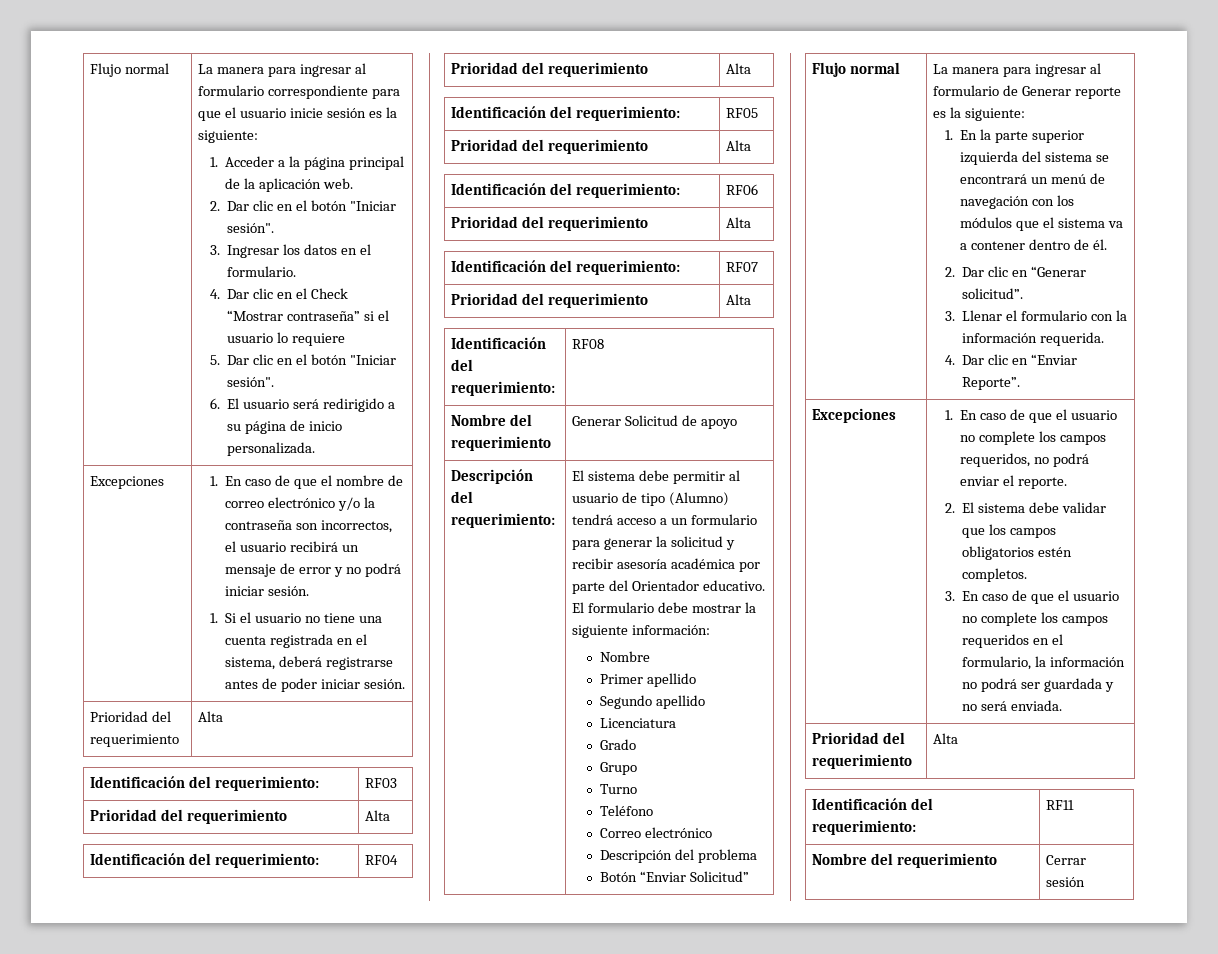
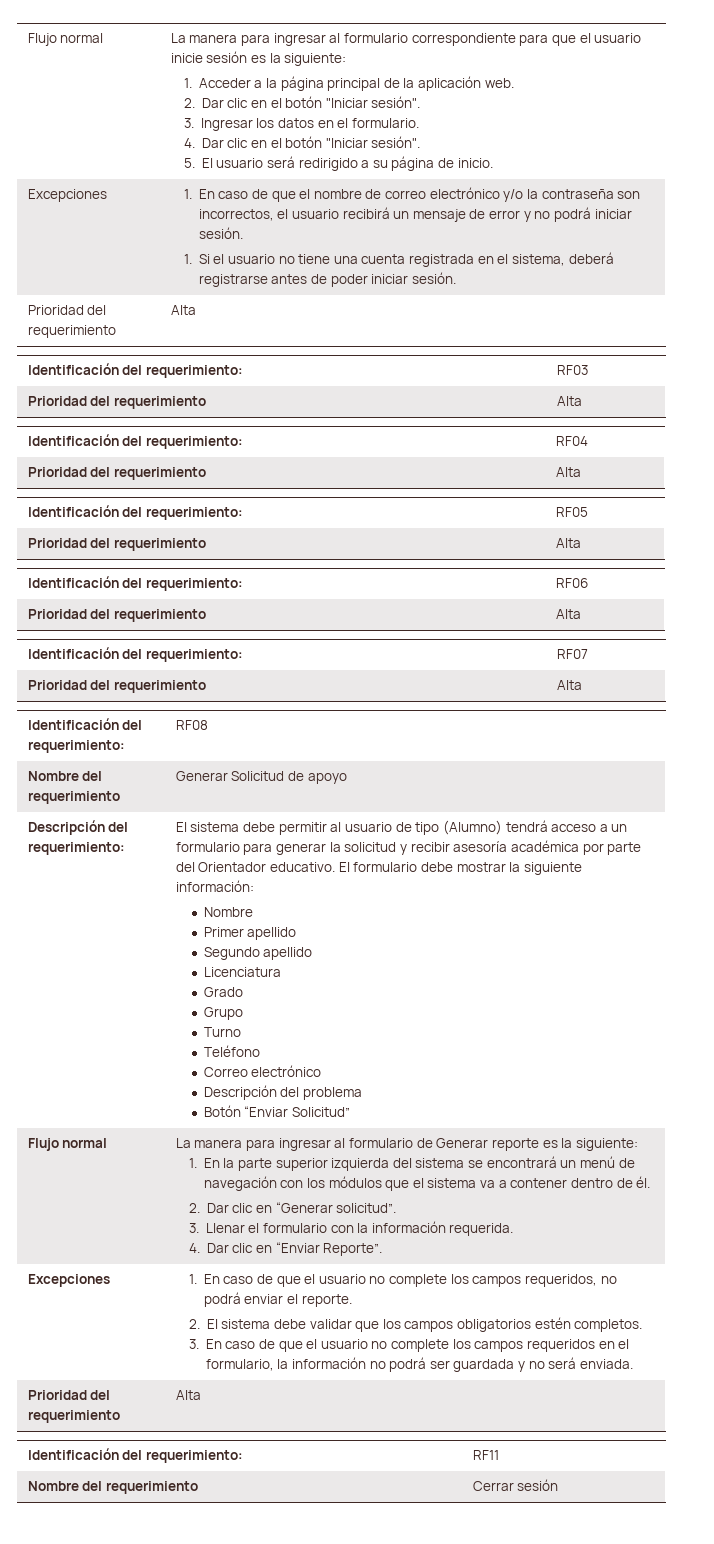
[310,288,348,299] [227,310,389,321] [227,332,345,346] [209,354,396,365] [227,377,275,387] [209,398,220,409] Check “Mostrar contraseña” si el usuario lo requiere // 5. Dar clic en el botón "Iniciar sesión". // 6. -> [285,136,421,148] [183,158,195,168] botón "Iniciar sesión". // 5.
[308,421,342,431] [227,442,316,456] inicio personalizada. -> [457,158,493,168] inicio.

